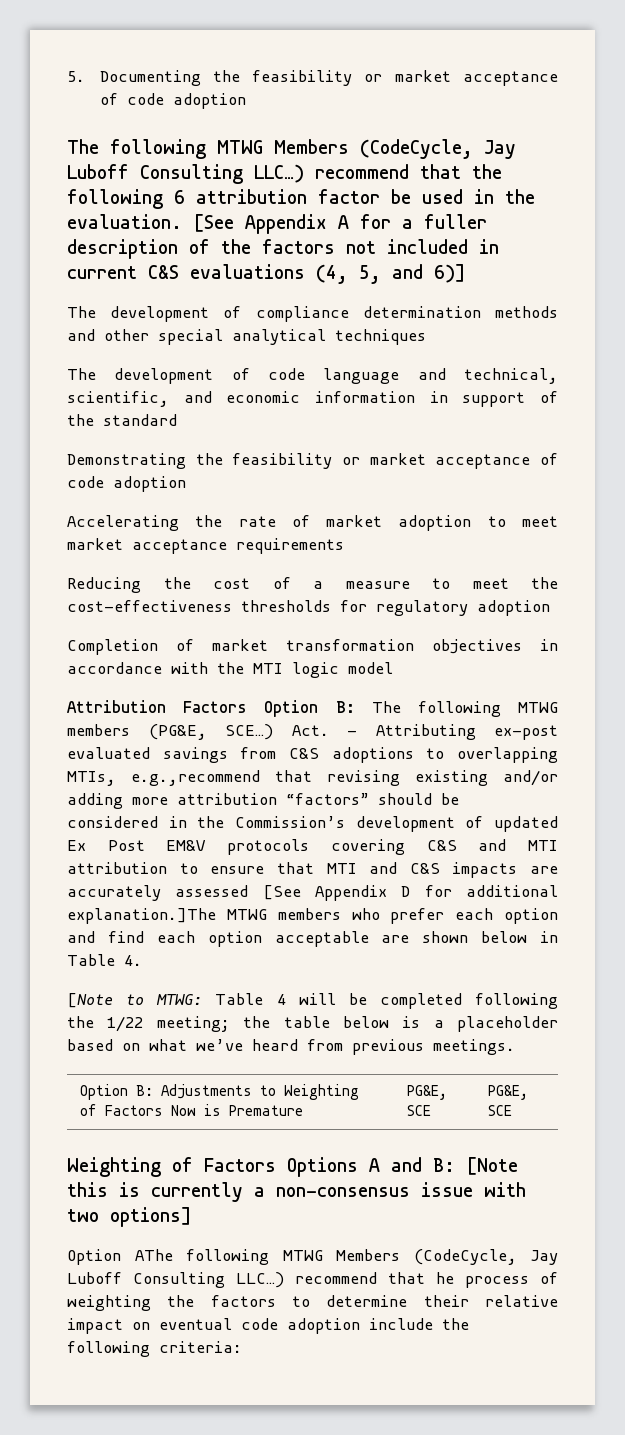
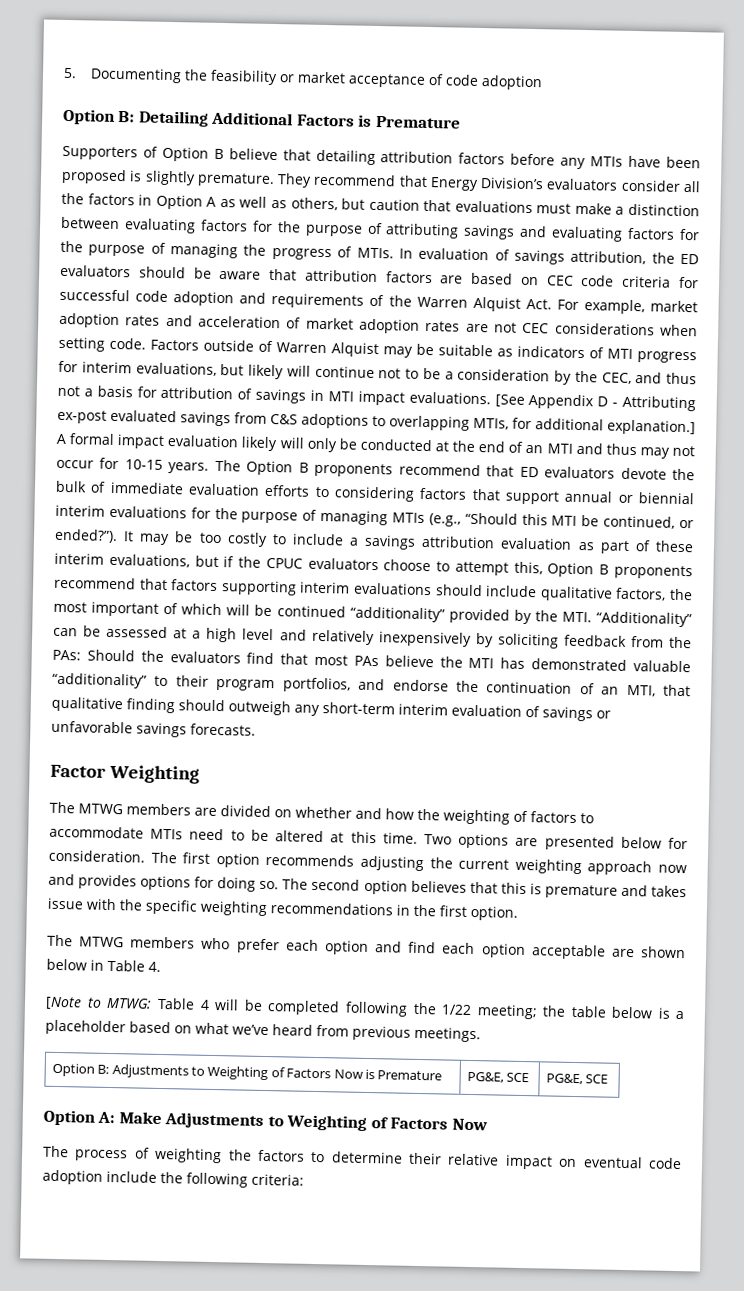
[67,139,516,159] [67,164,502,184] [67,189,535,209] [67,214,487,234] [67,239,499,259] [67,264,466,284] [67,306,558,322] [67,329,426,345] [67,368,558,384] [67,391,558,407] [67,414,177,426] [67,453,558,469] [67,476,186,492] [67,515,558,531] [67,538,344,554] [67,577,558,593] [67,600,550,616] [67,639,558,655] [67,662,393,678] [67,700,558,717] [67,724,329,740] The following MTWG Members (CodeCycle, Jay Luboff Consulting LLC…) recommend that the following 6 attribution factor be used in the evaluation. [See Appendix A for a fuller description of the factors not included in current C&S evaluations (4, 5, and 6)] // The development of compliance determination methods and other special analytical techniques // The development of code language and technical, scientific, and economic information in support of the standard // Demonstrating the feasibility or market acceptance of code adoption // Accelerating the rate of market adoption to meet market acceptance requirements // Reducing the cost of a measure to meet the cost-effectiveness thresholds for regulatory adoption // Completion of market transformation objectives in accordance with the MTI logic model // Attribution Factors Option B: The following MTWG members (PG&E, SCE…) Act. -> [63,108,461,129] [62,145,701,170] [61,168,701,193] [61,192,700,217] [61,216,700,242] [60,240,699,265] [60,264,699,289] [59,288,698,315] [59,312,698,337] [58,336,697,364] [58,360,697,385] [57,385,609,410] Option B: Detailing Additional Factors is Premature // Supporters of Option B believe that detailing attribution factors before any MTIs have been proposed is slightly premature. They recommend that Energy Division’s evaluators consider all the factors in Option A as well as others, but caution that evaluations must make a distinction between evaluating factors for the purpose of attributing savings and evaluating factors for the purpose of managing the progress of MTIs. In evaluation of savings attribution, the ED evaluators should be aware that attribution factors are based on CEC code criteria for successful code adoption and requirements of the Warren Alquist Act. For example, market adoption rates and acceleration of market adoption rates are not CEC considerations when setting code. Factors outside of Warren Alquist may be suitable as indicators of MTI progress for interim evaluations, but likely will continue not to be a consideration by the CEC, and thus not a basis for attribution of savings in MTI impact evaluations. [See Appendix D
[131,770,558,786] [67,793,459,809] [67,816,558,832] [67,839,558,855] [67,862,558,878] [67,885,558,901] [67,908,216,924] e.g.,recommend that revising existing and/or adding more attribution “factors” should be considered in the Commission’s development of updated Ex Post EM&V protocols covering C&S and MTI attribution to ensure that MTI and C&S impacts are accurately assessed [See Appendix D for additional explanation.]The -> [512,417,696,436] [56,433,695,459] [56,457,695,481] [55,480,695,505] [55,504,694,529] [54,528,694,554] [54,552,693,580] [54,576,694,602] [53,601,692,628] [53,625,692,649] [52,649,691,673] [52,672,691,697] [51,696,611,722] [51,720,256,738] [50,764,200,784] [49,801,594,825] [49,825,688,851] [48,849,688,876] [48,873,687,899] [47,897,518,921] [47,934,73,947] for additional explanation.] A formal impact evaluation likely will only be conducted at the end of an MTI and thus may not occur for 10-15 years. The Option B proponents recommend that ED evaluators devote the bulk of immediate evaluation efforts to considering factors that support annual or biennial interim evaluations for the purpose of managing MTIs (e.g., “Should this MTI be continued, or ended?”). It may be too costly to include a savings attribution evaluation as part of these interim evaluations, but if the CPUC evaluators choose to attempt this, Option B proponents recommend that factors supporting interim evaluations should include qualitative factors, the most important of which will be continued “additionality” provided by the MTI. “Additionality” can be assessed at a high level and relatively inexpensively by soliciting feedback from the PAs: Should the evaluators find that most PAs believe the MTI has demonstrated valuable “additionality” to their program portfolios, and endorse the continuation of an MTI, that qualitative finding should outweigh any short-term interim evaluation of savings or unfavorable savings forecasts. // Factor Weighting // The MTWG members are divided on whether and how the weighting of factors to accommodate MTIs need to be altered at this time. Two options are presented below for consideration. The first option recommends adjusting the current weighting approach now and provides options for doing so. The second option believes that this is premature and takes issue with the specific weighting recommendations in the first option. // The
[67,1157,518,1177] [67,1182,526,1202] [67,1207,192,1227] [67,1249,558,1265] [67,1272,454,1288] Weighting of Factors Options A and B: [Note this is currently a non-consensus issue with two options] // Option AThe following MTWG Members (CodeCycle, Jay Luboff Consulting LLC…) recommend that he -> [43,1109,488,1132] [43,1145,69,1158] Option A: Make Adjustments to Weighting of Factors Now // The

